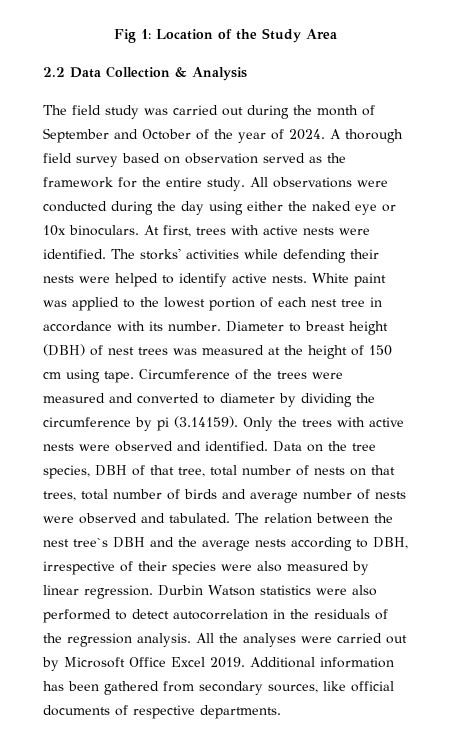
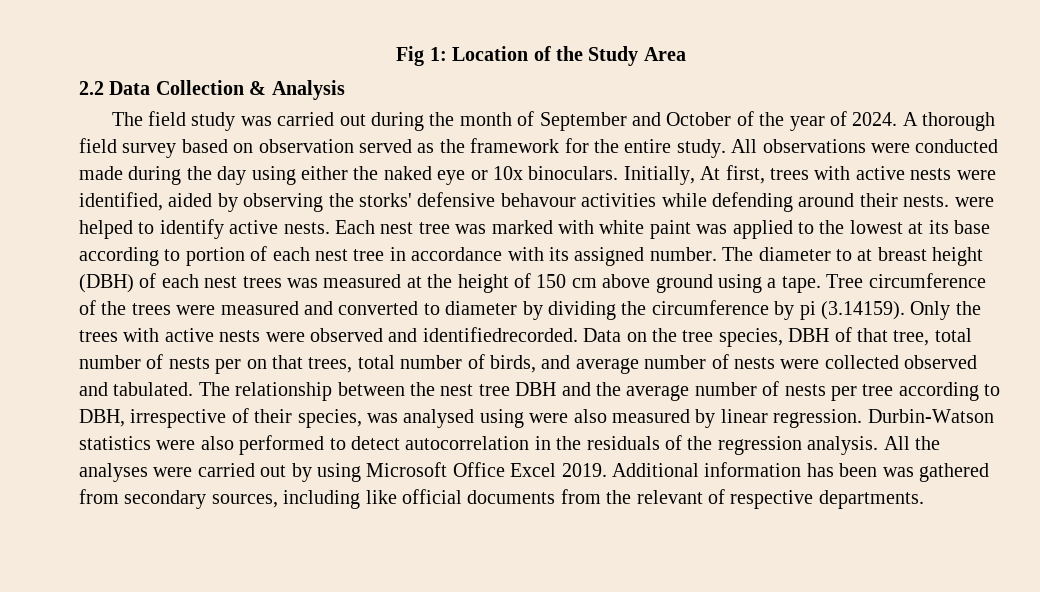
(107, 206) none -> [79,166,123,180] made
(139, 230) none -> [623,166,695,185] Initially,
[43,248,379,263] [43,275,74,283] identified. The storks' activities while defending their nests -> [79,192,950,212] identified, aided by observing the storks' defensive behavour activities while defending around their nests.
[312,273,349,283] White -> [335,220,645,234] Each nest tree was marked with white
(205, 302) none -> [908,220,990,234] [79,247,181,266] at its base according to
[168,321,301,332] number. Diameter to -> [574,247,873,266] assigned number. The diameter to at
(103, 350) none -> [161,274,199,288] each
[66,369,230,383] using tape. Circumference -> [602,273,986,293] above ground using a tape. Tree circumference
[205,441,268,451] identified. -> [422,327,578,342] identifiedrecorded.
(345, 471) none -> [215,359,242,374] per
[184,489,217,499] birds -> [489,355,536,373] birds,
(74, 519) none -> [824,355,899,369] collected
[264,513,312,524] relation -> [235,382,333,401] relationship
[73,538,108,547] tree`s -> [478,384,510,396] tree
[255,539,286,547] nests -> [694,381,894,401] number of nests per tree
[172,561,216,575] species -> [297,409,524,428] species, was analysed using
[158,585,255,596] Durbin Watson -> [867,409,994,423] Durbin-Watson
(59, 664) none -> [317,463,361,482] using
(99, 686) none -> [882,467,914,477] was
(318, 688) none -> [283,490,361,509] including
(110, 710) none -> [560,489,703,504] from the relevant

